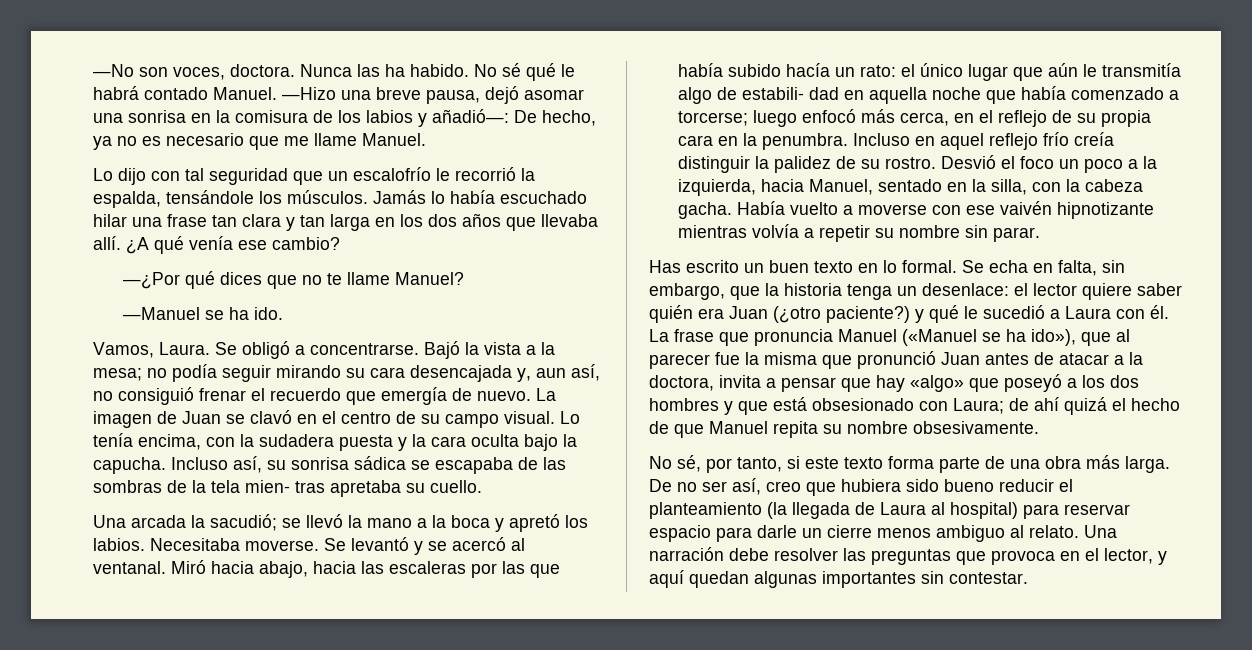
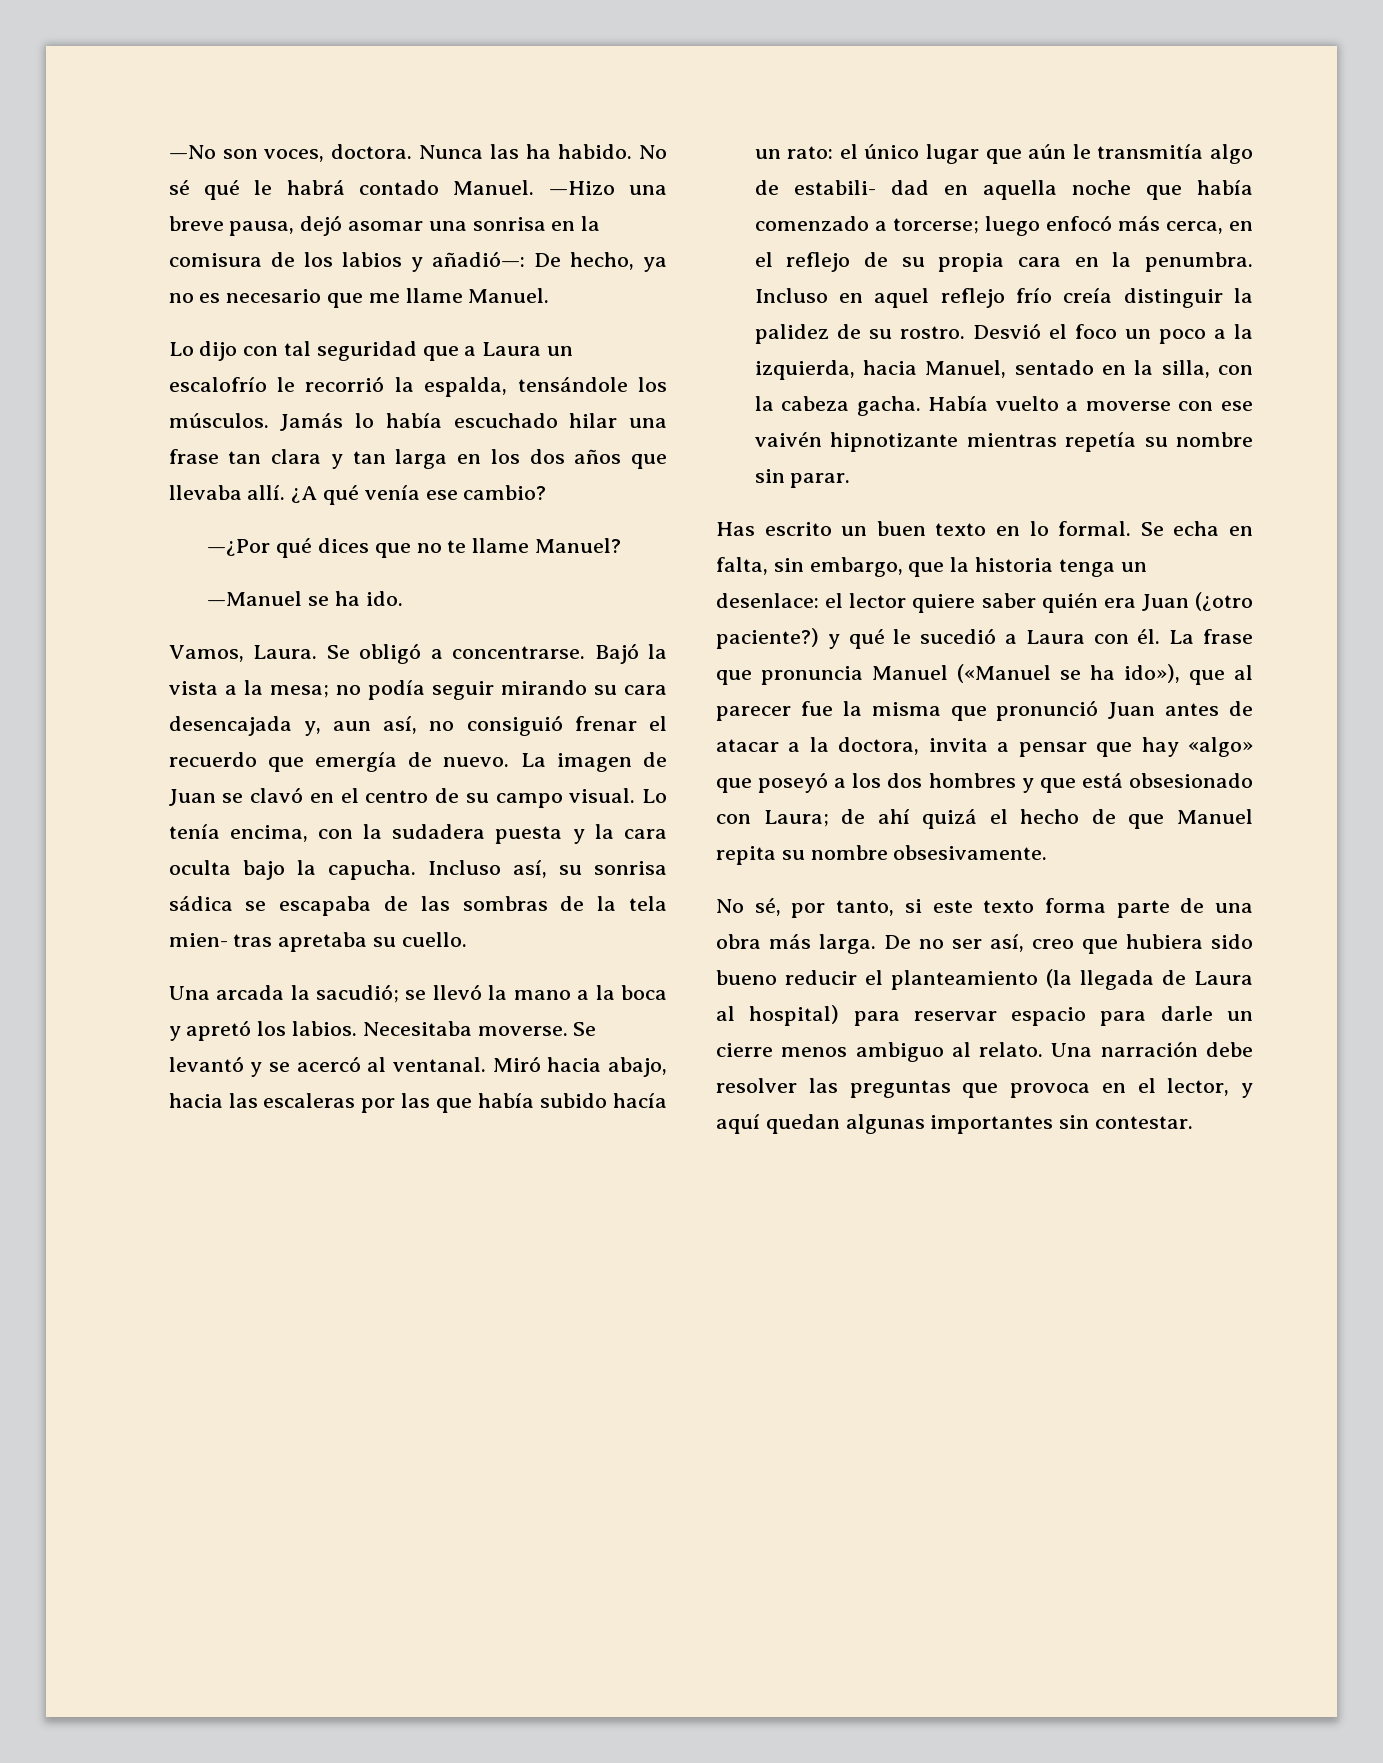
(324, 178) none -> [464,342,542,356] a Laura
[752,224,871,242] volvía a repetir -> [1065,432,1137,452] repetía

